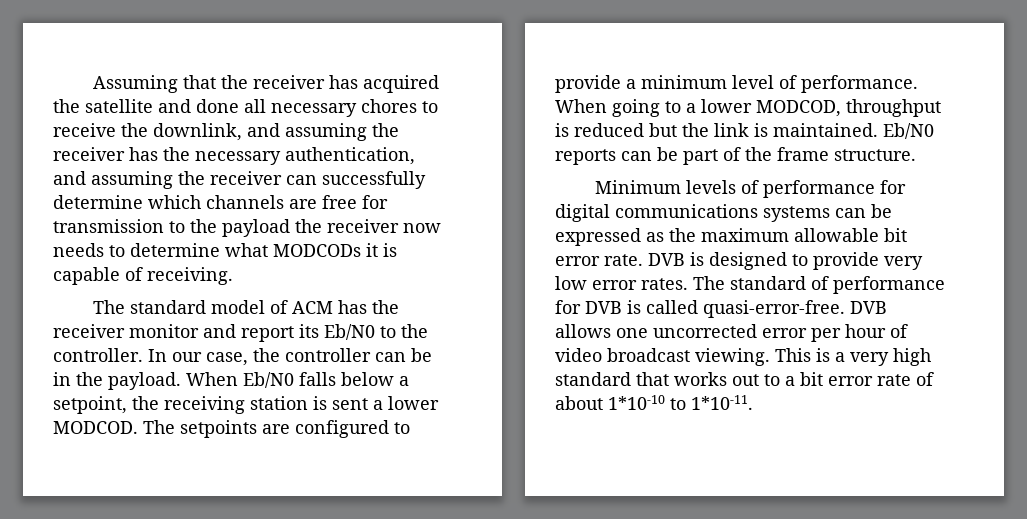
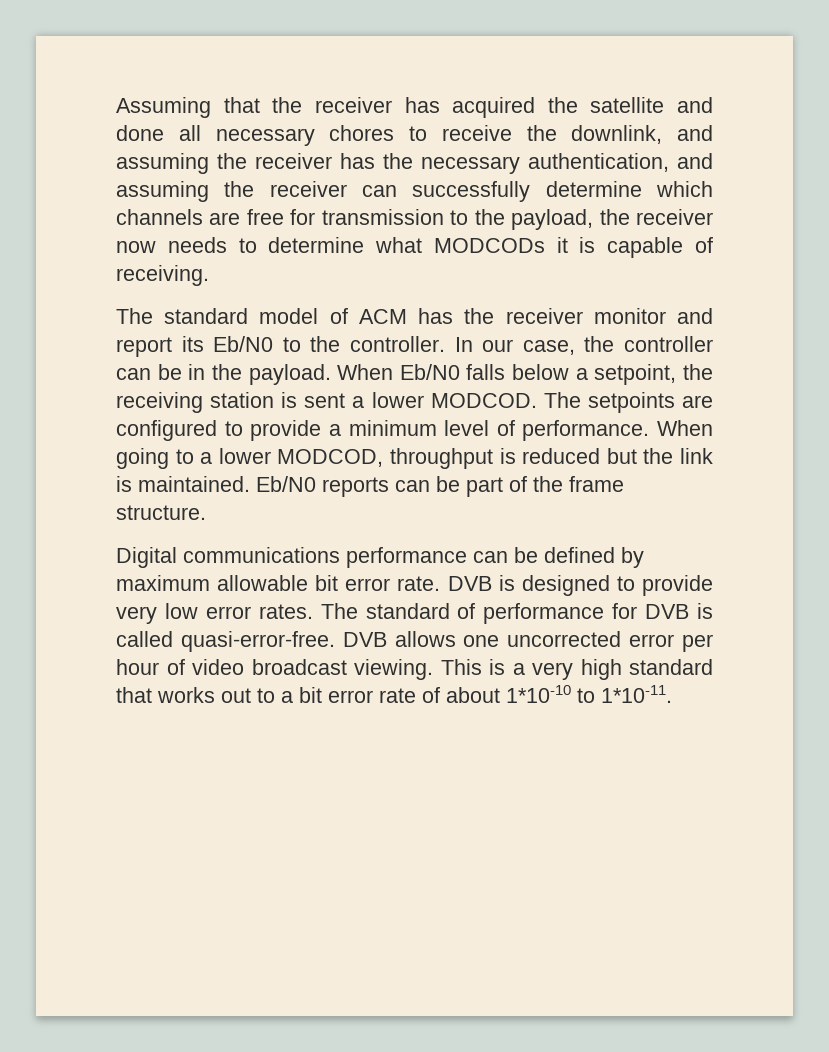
[222,219,290,237] payload -> [511,209,594,230] payload,
[594,180,906,198] [555,204,892,222] [555,228,696,246] Minimum levels of performance for digital communications systems can be expressed as the -> [116,547,644,568] Digital communications performance can be defined by

